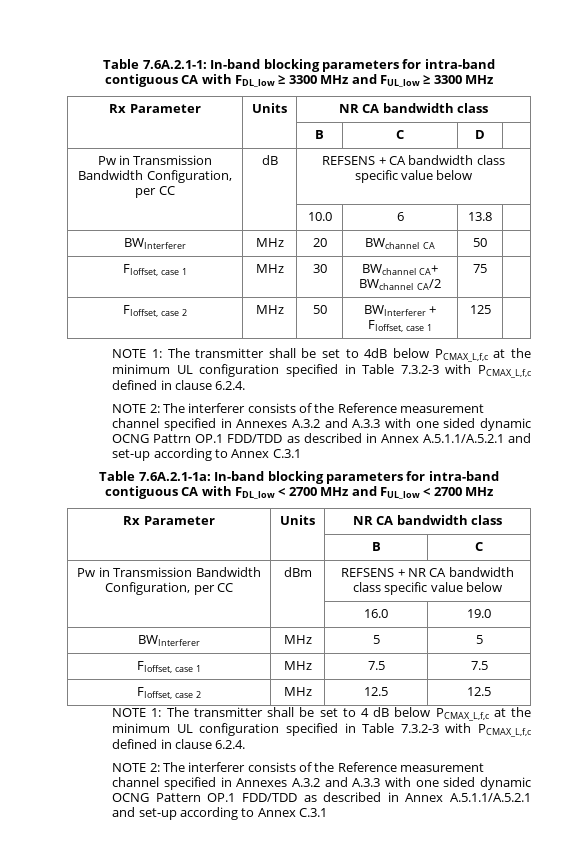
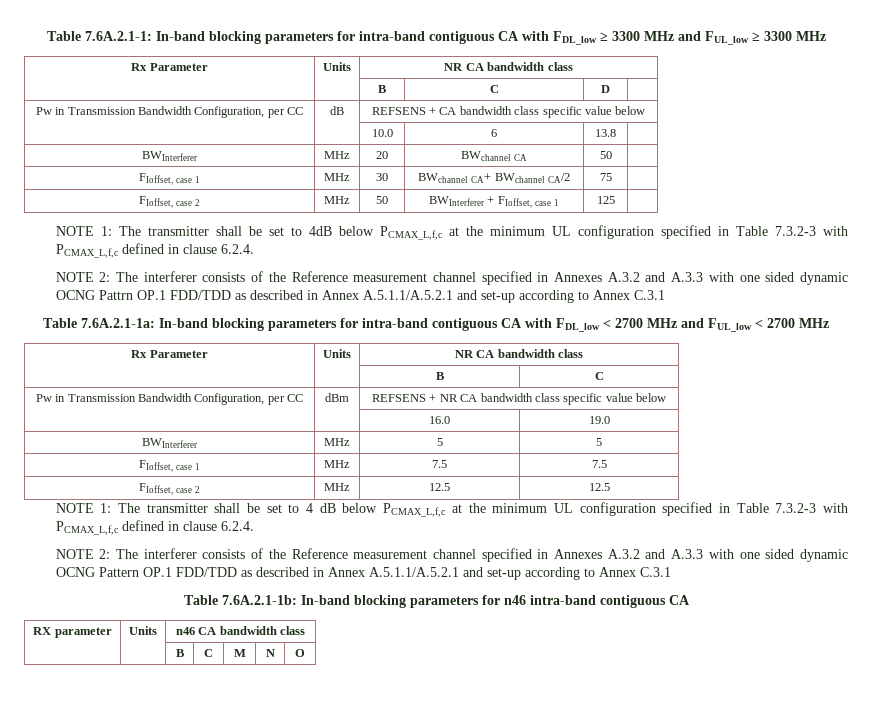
(328, 812) none -> [183,595,690,608] [33,627,112,638] [129,626,157,635] [175,626,306,635] [175,649,184,657] [204,649,213,657] [233,649,246,657] [265,649,275,657] [295,649,305,657] // Table 7.6A.2.1-1b: In-band blocking parameters for n46 intra-band contiguous CA // RX parameter | Units | n46 CA bandwidth class // | | B | C | M | N | O

